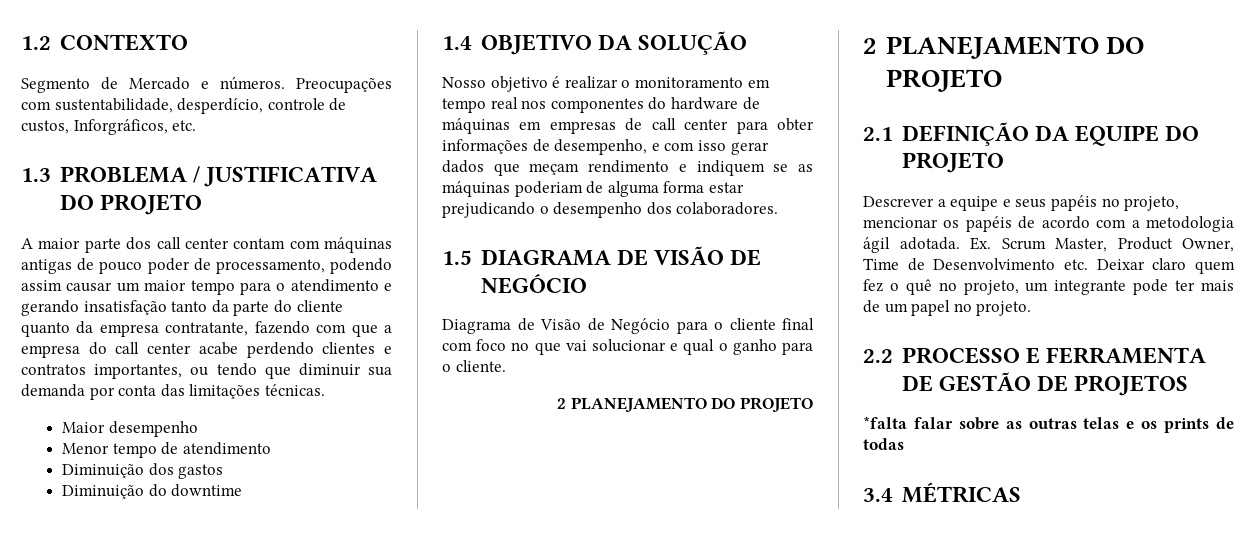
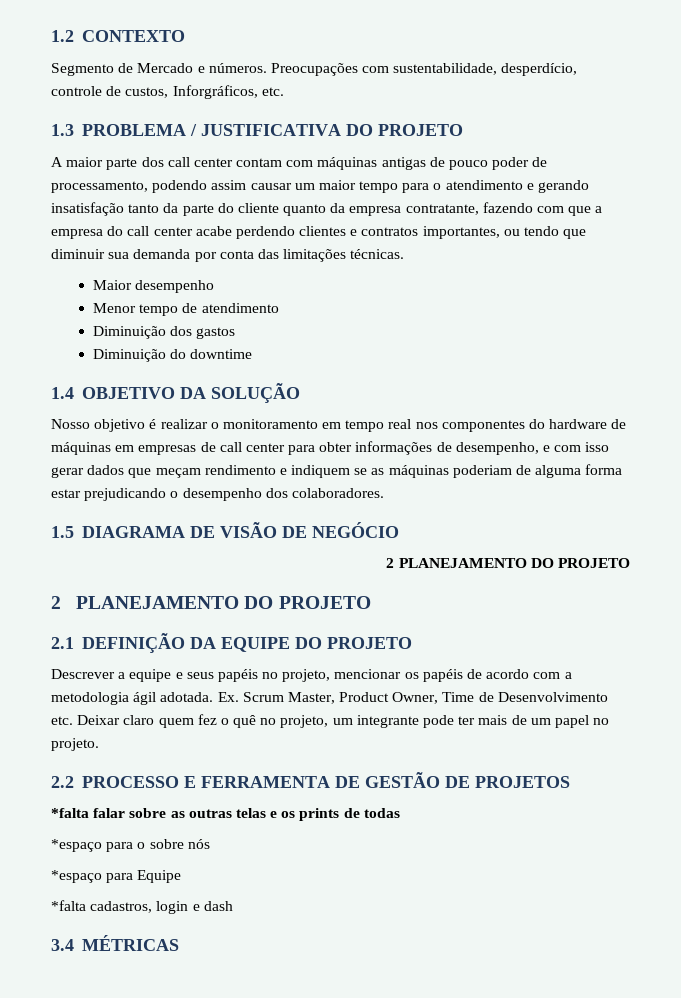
[442,318,814,334] [442,339,813,355] [442,360,506,372] // Diagrama de Visão de Negócio para o cliente final com foco no que vai solucionar e qual o ganho para o cliente. -> (399, 530) none
(904, 444) none -> [51,839,210,852] [51,870,182,883] [51,900,233,914] // *espaço para o sobre nós // *espaço para Equipe // *falta cadastros, login e dash

